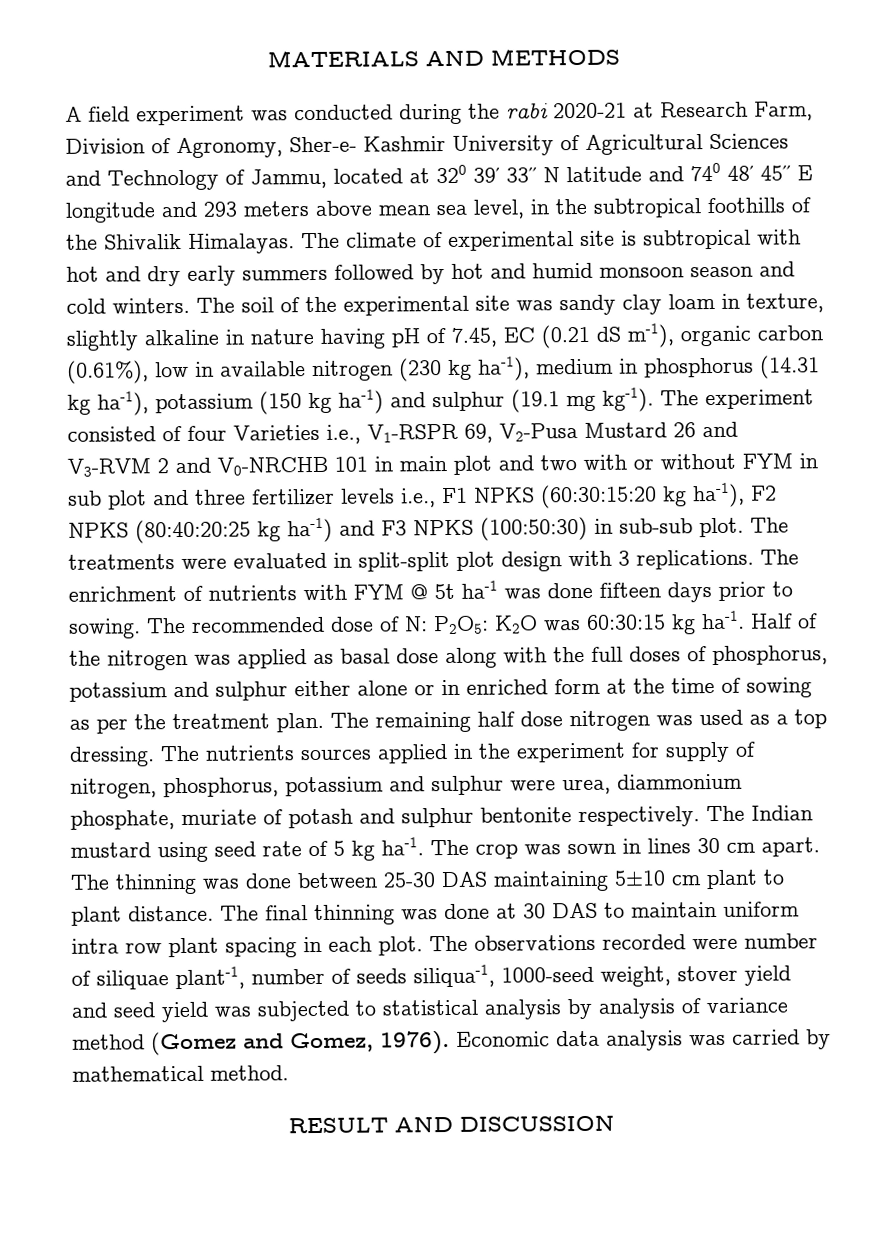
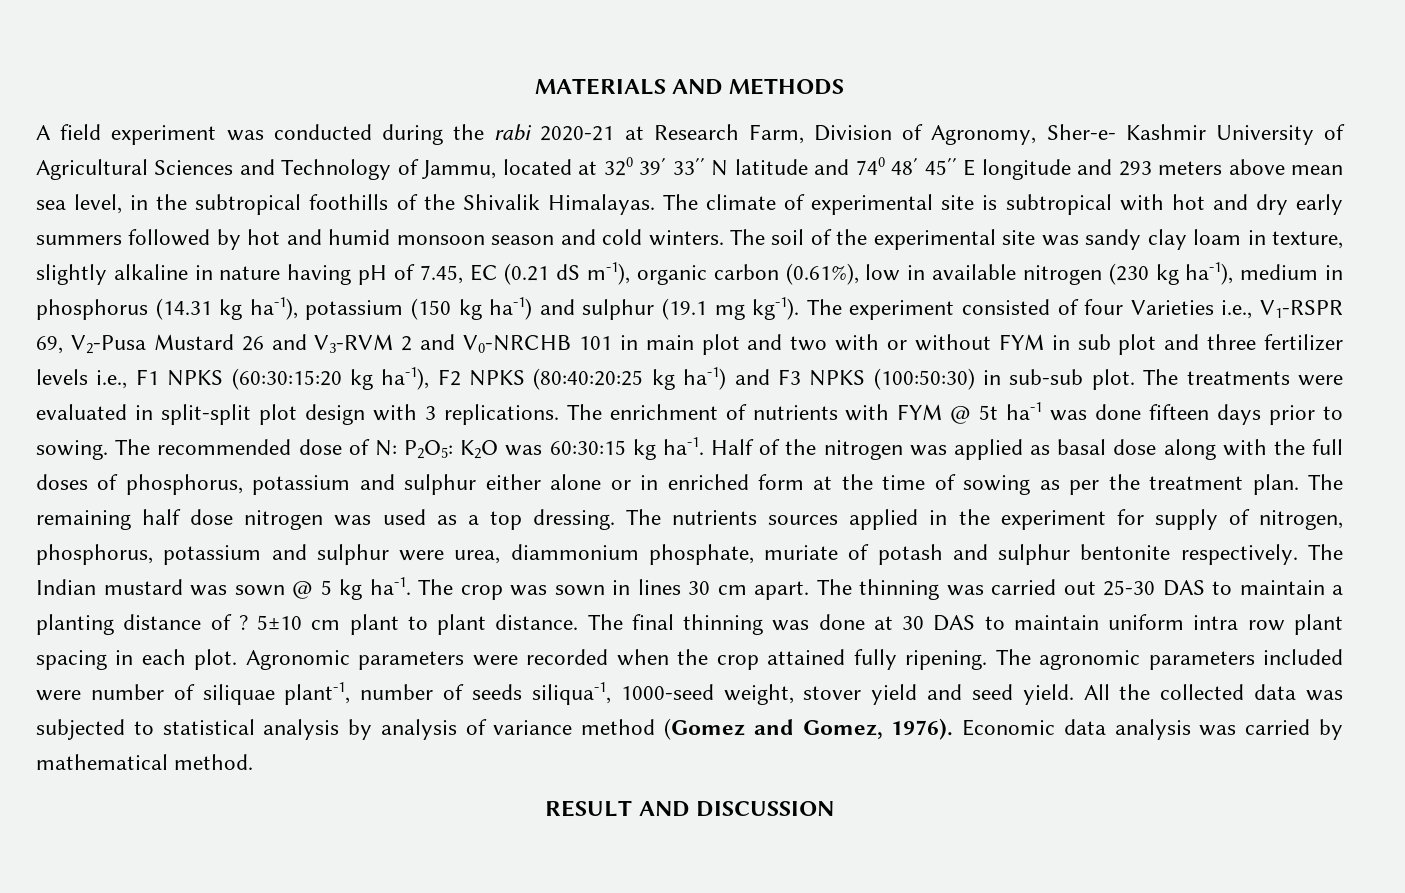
[157,840,328,863] using seed rate of -> [190,581,313,599] was sown @
[245,870,609,892] done between 25-30 DAS maintaining -> [991,579,1343,596] [36,614,248,635] carried out 25-30 DAS to maintain a planting distance of ?
[429,934,686,952] The observations recorded -> [245,649,1344,670] Agronomic parameters were recorded when the crop attained fully ripening. The agronomic parameters included
[161,1001,209,1023] yield -> [1022,684,1297,705] yield. All the collected data

